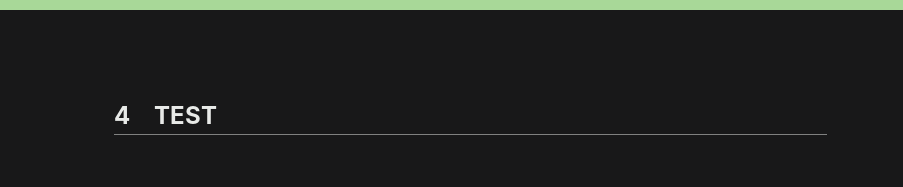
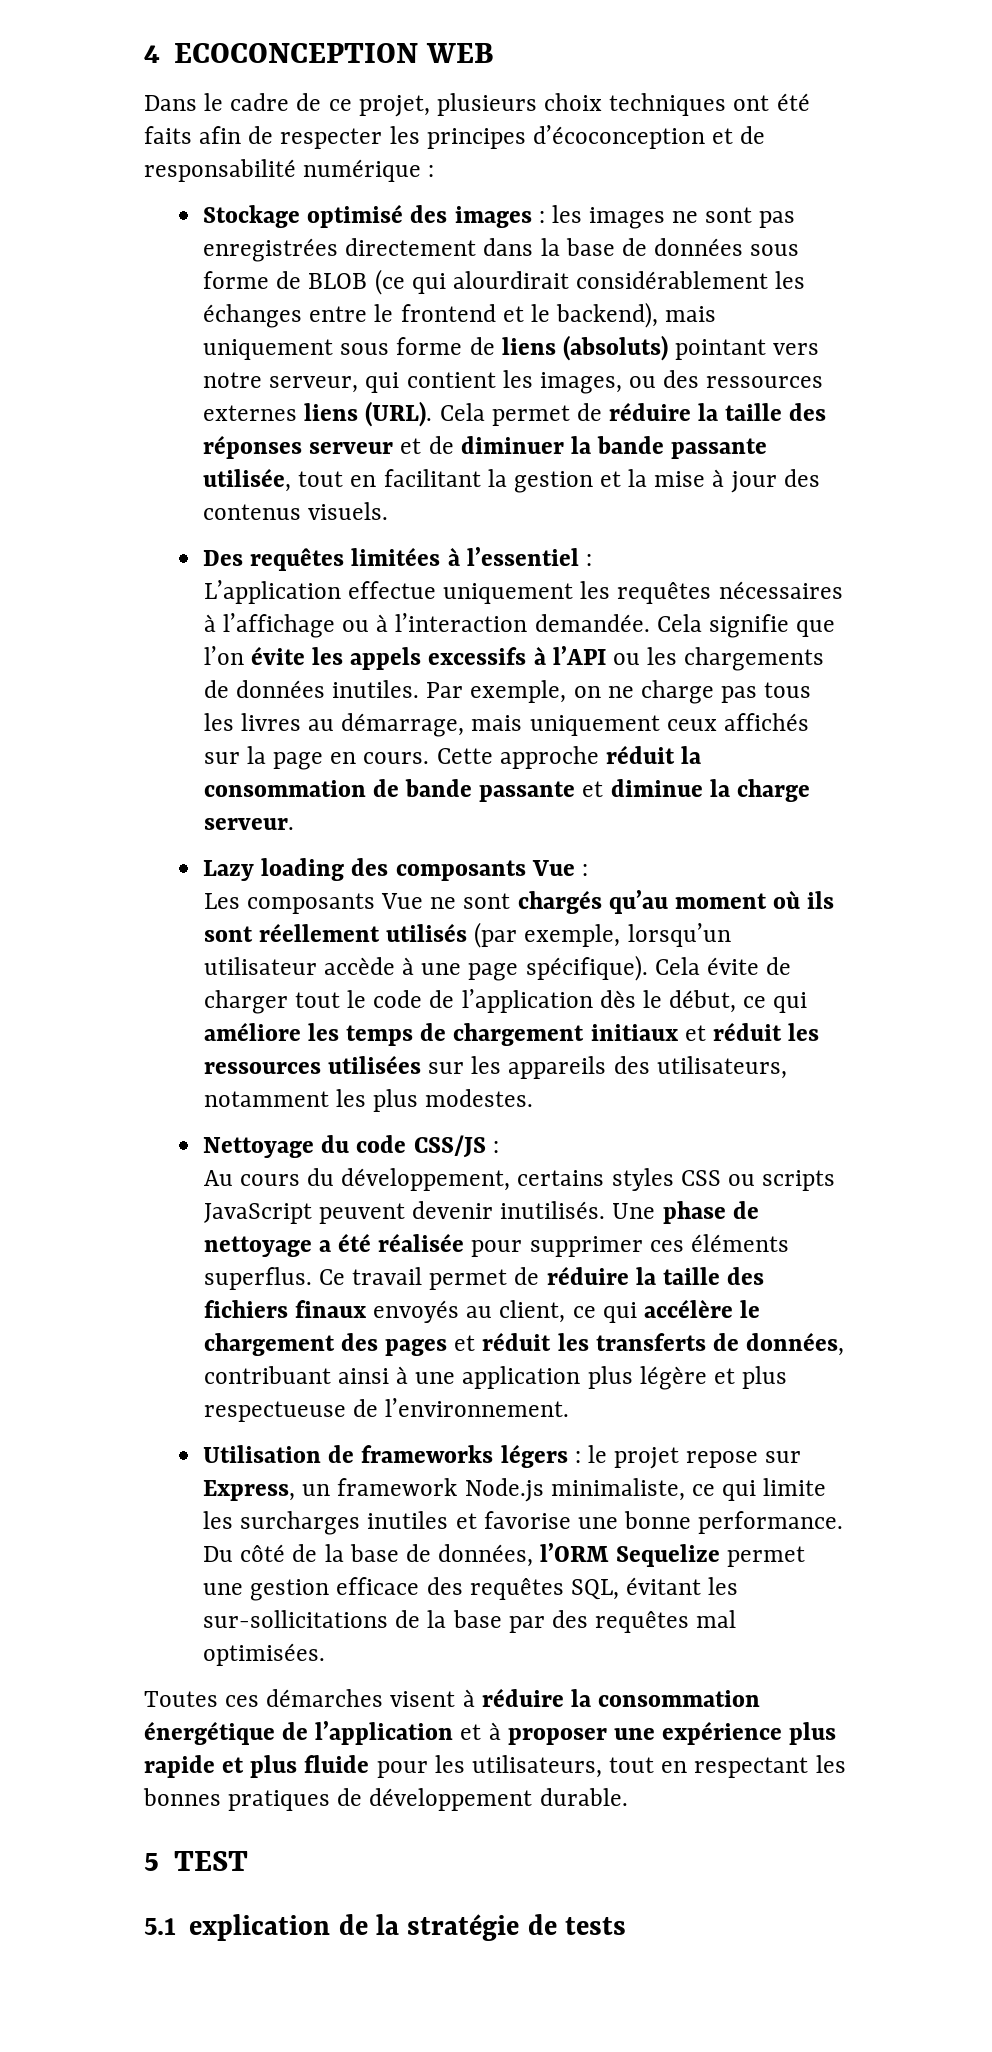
[153,106,217,124] TEST -> [173,43,494,63] [144,93,810,117] [144,125,766,149] [144,159,435,182] [203,204,796,229] [203,238,800,262] [203,269,806,295] [203,302,717,328] [203,335,820,361] [203,370,824,394] [203,401,827,427] [203,435,768,459] [203,468,820,493] [203,502,389,520] [203,547,592,571] [203,580,843,604] [203,613,836,638] [203,646,825,671] [203,680,812,704] [203,713,809,737] [203,745,702,770] [203,779,810,802] [203,818,294,830] [203,858,588,881] [203,890,835,914] [203,922,731,948] [203,955,792,981] [203,989,808,1014] [203,1022,820,1046] [203,1055,787,1079] [203,1089,534,1112] [203,1135,499,1158] [203,1168,836,1191] [203,1201,759,1224] [203,1233,789,1257] [203,1266,765,1290] [203,1299,761,1323] [203,1332,845,1356] [203,1366,788,1390] [203,1398,570,1422] [203,1444,802,1469] [203,1478,827,1502] [203,1511,844,1535] [203,1543,806,1567] [203,1577,739,1601] [203,1610,737,1633] [203,1643,326,1666] [144,1688,761,1707] [144,1721,837,1745] [144,1755,846,1778] [143,1788,628,1811] [144,1851,248,1871] [144,1914,627,1941] ECOCONCEPTION WEB // Dans le cadre de ce projet, plusieurs choix techniques ont été faits afin de respecter les principes d’écoconception et de responsabilité numérique : // Stockage optimisé des images : les images ne sont pas enregistrées directement dans la base de données sous forme de BLOB (ce qui alourdirait considérablement les échanges entre le frontend et le backend), mais uniquement sous forme de liens (absoluts) pointant vers notre serveur, qui contient les images, ou des ressources externes liens (URL). Cela permet de réduire la taille des réponses serveur et de diminuer la bande passante utilisée, tout en facilitant la gestion et la mise à jour des contenus visuels. // Des requêtes limitées à l’essentiel : // L’application effectue uniquement les requêtes nécessaires à l’affichage ou à l’interaction demandée. Cela signifie que l’on évite les appels excessifs à l’API ou les chargements de données inutiles. Par exemple, on ne charge pas tous les livres au démarrage, mais uniquement ceux affichés sur la page en cours. Cette approche réduit la consommation de bande passante et diminue la charge serveur. // Lazy loading des composants Vue : // Les composants Vue ne sont chargés qu’au moment où ils sont réellement utilisés (par exemple, lorsqu’un utilisateur accède à une page spécifique). Cela évite de charger tout le code de l’application dès le début, ce qui améliore les temps de chargement initiaux et réduit les ressources utilisées sur les appareils des utilisateurs, notamment les plus modestes. // Nettoyage du code CSS/JS : // Au cours du développement, certains styles CSS ou scripts JavaScript peuvent devenir inutilisés. Une phase de nettoyage a été réalisée pour supprimer ces éléments superflus. Ce travail permet de réduire la taille des fichiers finaux envoyés au client, ce qui accélère le chargement des pages et réduit les transferts de données, contribuant ainsi à une application plus légère et plus respectueuse de l’environnement. // Utilisation de frameworks légers : le projet repose sur Express, un framework Node.js minimaliste, ce qui limite les surcharges inutiles et favorise une bonne performance. Du côté de la base de données, l’ORM Sequelize permet une gestion efficace des requêtes SQL, évitant les sur-sollicitations de la base par des requêtes mal optimisées. // Toutes ces démarches visent à réduire la consommation énergétique de l’application et à proposer une expérience plus rapide et plus fluide pour les utilisateurs, tout en respectant les bonnes pratiques de développement durable. // 5 TEST // 5.1 explication de la stratégie de tests

